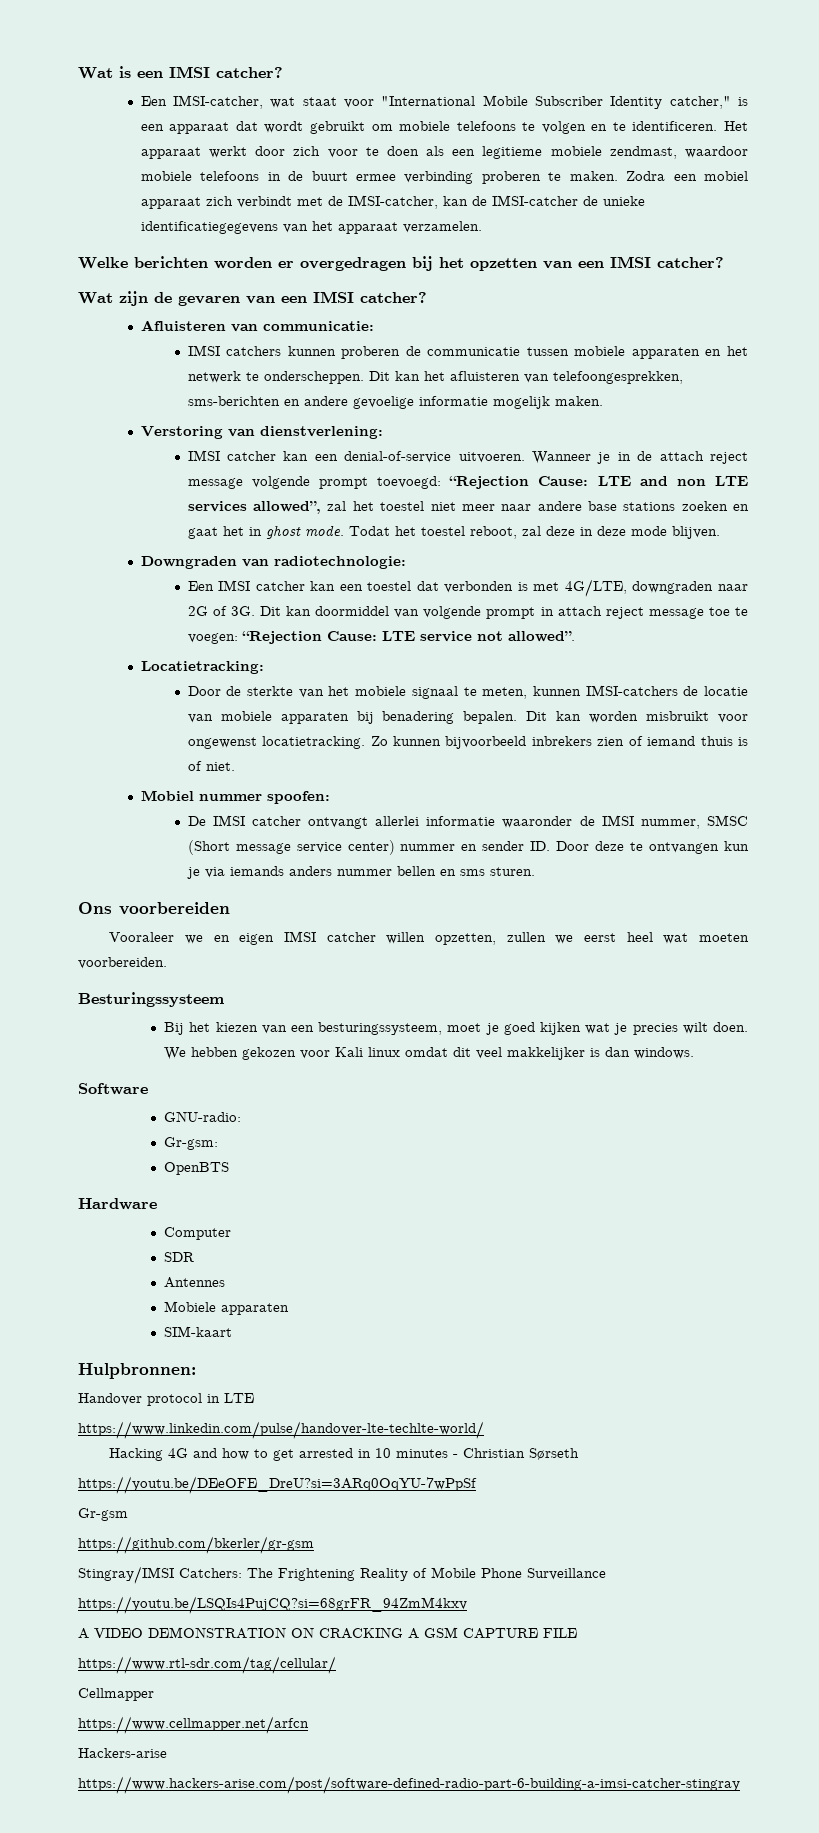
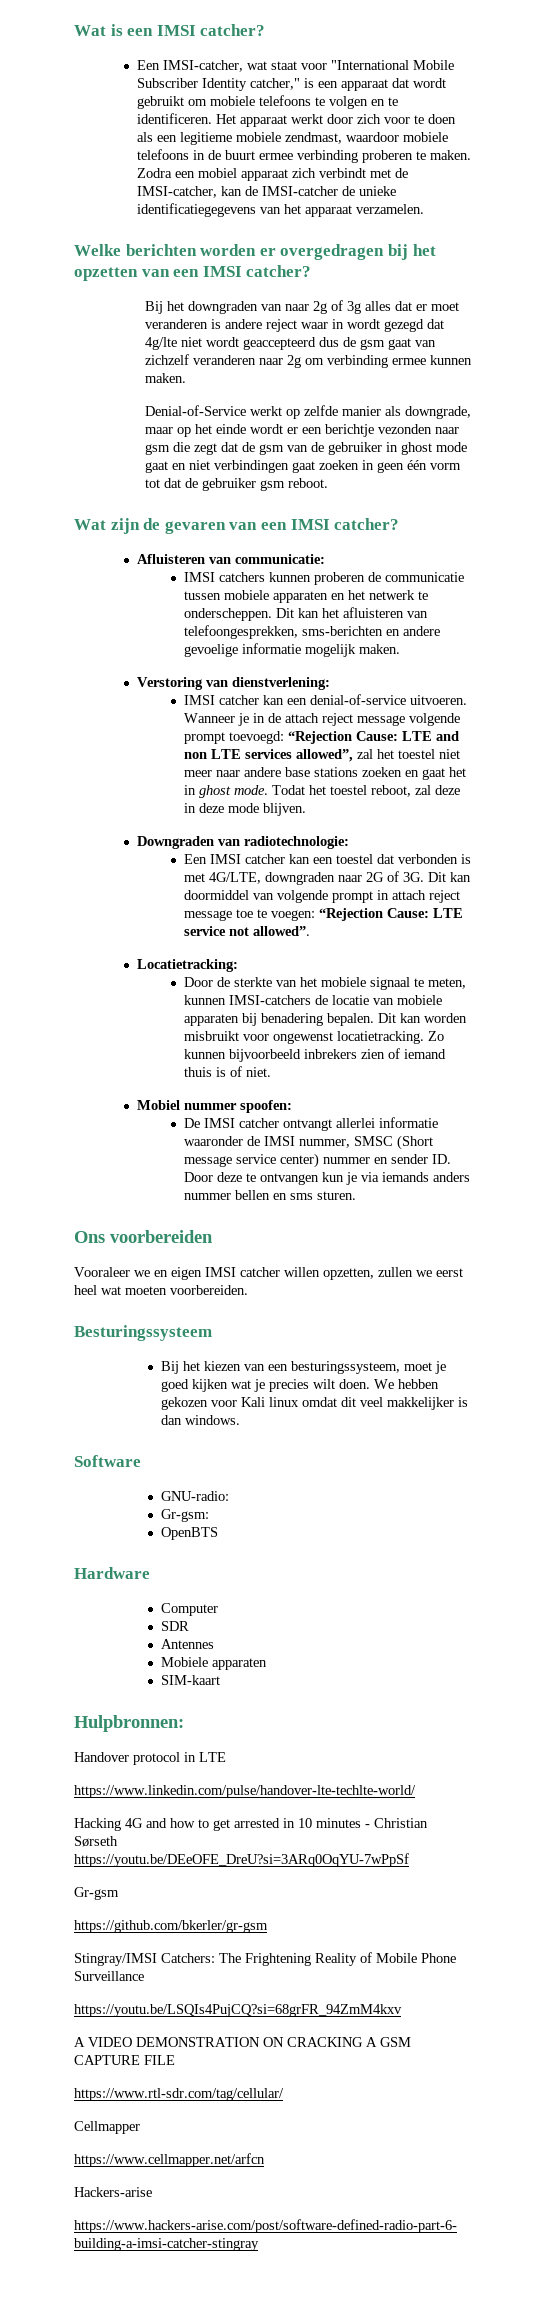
(724, 262) none -> [144,300,459,314] [144,319,444,332] [144,337,436,350] [144,354,472,368] [144,373,186,383] [144,405,471,419] [144,424,459,437] [144,442,467,455] [144,460,461,473] [144,478,328,491] // Bij het downgraden van naar 2g of 3g alles dat er moet veranderen is andere reject waar in wordt gezegd dat 4g/lte niet wordt geaccepteerd dus de gsm gaat van zichzelf veranderen naar 2g om verbinding ermee kunnen maken. // Denial-of-Service werkt op zelfde manier als downgrade, maar op het einde wordt er een berichtje vezonden naar gsm die zegt dat de gsm van de gebruiker in ghost mode gaat en niet verbindingen gaat zoeken in geen één vorm tot dat de gebruiker gsm reboot.

